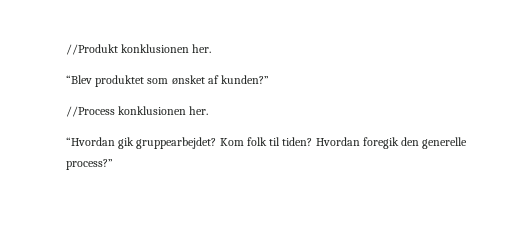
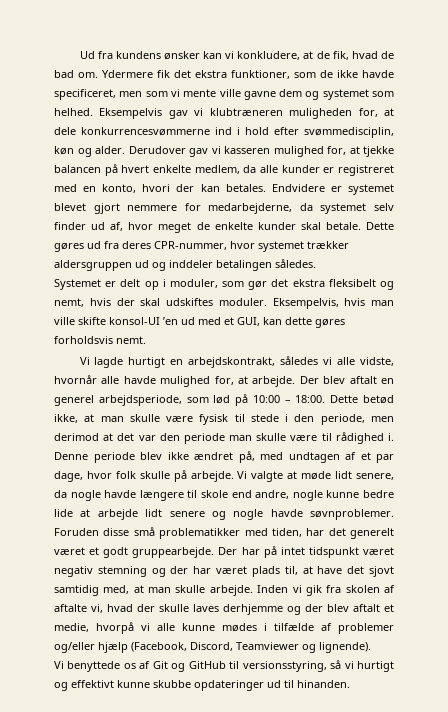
[66,44,212,55] [66,75,270,87] [66,106,209,117] [66,137,468,149] [66,159,113,170] //Produkt konklusionen her. // “Blev produktet som ønsket af kunden?” // //Process konklusionen her. // “Hvordan gik gruppearbejdet? Kom folk til tiden? Hvordan foregik den generelle process?” -> [79,51,394,60] [54,70,394,79] [54,89,395,100] [54,108,394,119] [54,127,394,138] [54,146,394,157] [54,164,394,176] [54,184,394,195] [54,203,394,214] [54,222,394,233] [54,241,349,252] [54,259,316,271] [54,279,395,290] [54,298,394,309] [54,317,345,328] [54,336,146,344] [79,356,395,368] [54,375,394,387] [54,394,394,406] [54,414,394,425] [54,432,395,444] [54,451,394,463] [54,470,394,482] [54,490,394,501] [54,509,394,520] [54,527,394,539] [54,546,394,558] [54,566,394,577] [54,585,396,596] [54,604,394,615] [54,622,394,634] [54,642,371,653] [54,660,394,672] [54,680,350,691] Ud fra kundens ønsker kan vi konkludere, at de fik, hvad de bad om. Ydermere fik det ekstra funktioner, som de ikke havde specificeret, men som vi mente ville gavne dem og systemet som helhed. Eksempelvis gav vi klubtræneren muligheden for, at dele konkurrencesvømmerne ind i hold efter svømmedisciplin, køn og alder. Derudover gav vi kasseren mulighed for, at tjekke balancen på hvert enkelte medlem, da alle kunder er registreret med en konto, hvori der kan betales. Endvidere er systemet blevet gjort nemmere for medarbejderne, da systemet selv finder ud af, hvor meget de enkelte kunder skal betale. Dette gøres ud fra deres CPR-nummer, hvor systemet trækker aldersgruppen ud og inddeler betalingen således. // Systemet er delt op i moduler, som gør det ekstra fleksibelt og nemt, hvis der skal udskiftes moduler. Eksempelvis, hvis man ville skifte konsol-UI ’en ud med et GUI, kan dette gøres forholdsvis nemt. // Vi lagde hurtigt en arbejdskontrakt, således vi alle vidste, hvornår alle havde mulighed for, at arbejde. Der blev aftalt en generel arbejdsperiode, som lød på 10:00 – 18:00. Dette betød ikke, at man skulle være fysisk til stede i den periode, men derimod at det var den periode man skulle være til rådighed i. Denne periode blev ikke ændret på, med undtagen af et par dage, hvor folk skulle på arbejde. Vi valgte at møde lidt senere, da nogle havde længere til skole end andre, nogle kunne bedre lide at arbejde lidt senere og nogle havde søvnproblemer. Foruden disse små problematikker med tiden, har det generelt været et godt gruppearbejde. Der har på intet tidspunkt været negativ stemning og der har været plads til, at have det sjovt samtidig med, at man skulle arbejde. Inden vi gik fra skolen af aftalte vi, hvad der skulle laves derhjemme og der blev aftalt et medie, hvorpå vi alle kunne mødes i tilfælde af problemer og/eller hjælp (Facebook, Discord, Teamviewer og lignende). // Vi benyttede os af Git og GitHub til versionsstyring, så vi hurtigt og effektivt kunne skubbe opdateringer ud til hinanden.

